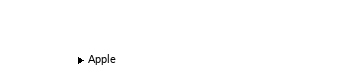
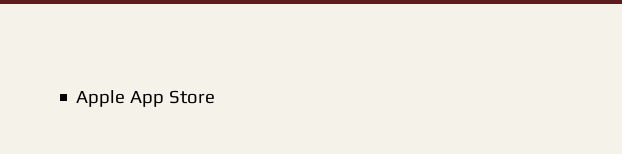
(116, 59) none -> [130,90,216,107] App Store

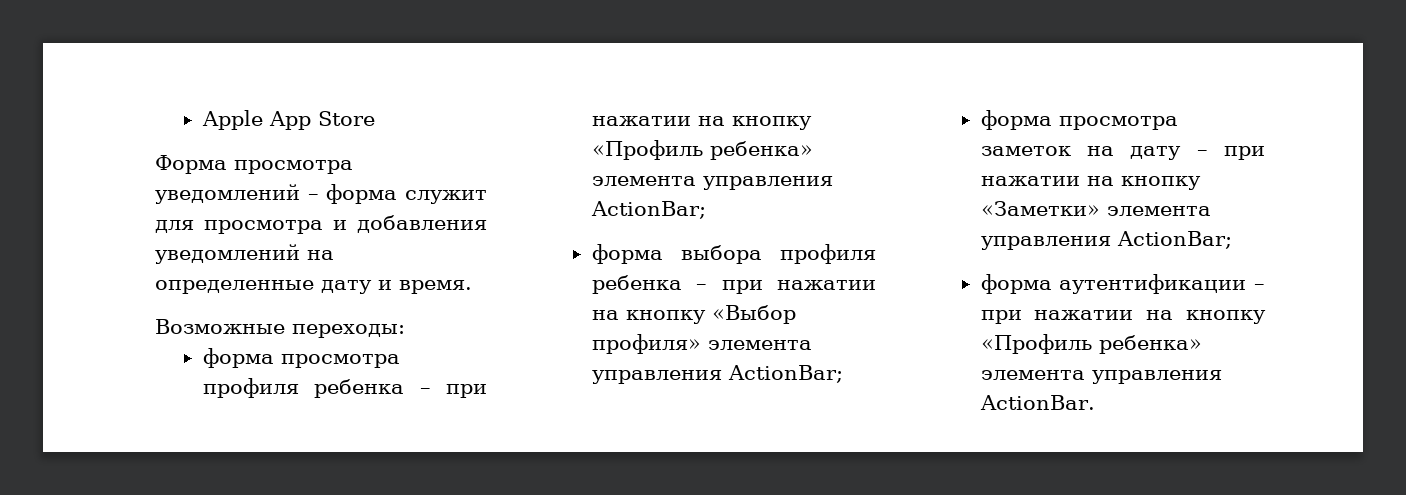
(216, 97) none -> [155,155,353,174] [155,184,487,204] [155,215,487,234] [155,244,334,264] [155,280,472,294] [155,319,405,338] [202,348,400,368] [202,378,487,398] [591,116,812,130] [591,140,813,160] [591,176,833,190] [590,201,706,219] [591,244,876,264] [591,275,876,294] [591,305,796,324] [591,334,812,354] [591,365,843,384] [980,110,1178,130] [980,146,1265,160] [980,176,1201,190] [980,201,1211,216] [980,231,1232,250] [980,274,1265,294] [980,310,1266,324] [980,334,1202,354] [980,370,1222,384] [979,395,1095,410] // Форма просмотра уведомлений – форма служит для просмотра и добавления уведомлений на определенные дату и время. // Возможные переходы: // форма просмотра профиля ребенка – при нажатии на кнопку «Профиль ребенка» элемента управления ActionBar; // форма выбора профиля ребенка – при нажатии на кнопку «Выбор профиля» элемента управления ActionBar; // форма просмотра заметок на дату – при нажатии на кнопку «Заметки» элемента управления ActionBar; // форма аутентификации – при нажатии на кнопку «Профиль ребенка» элемента управления ActionBar.

